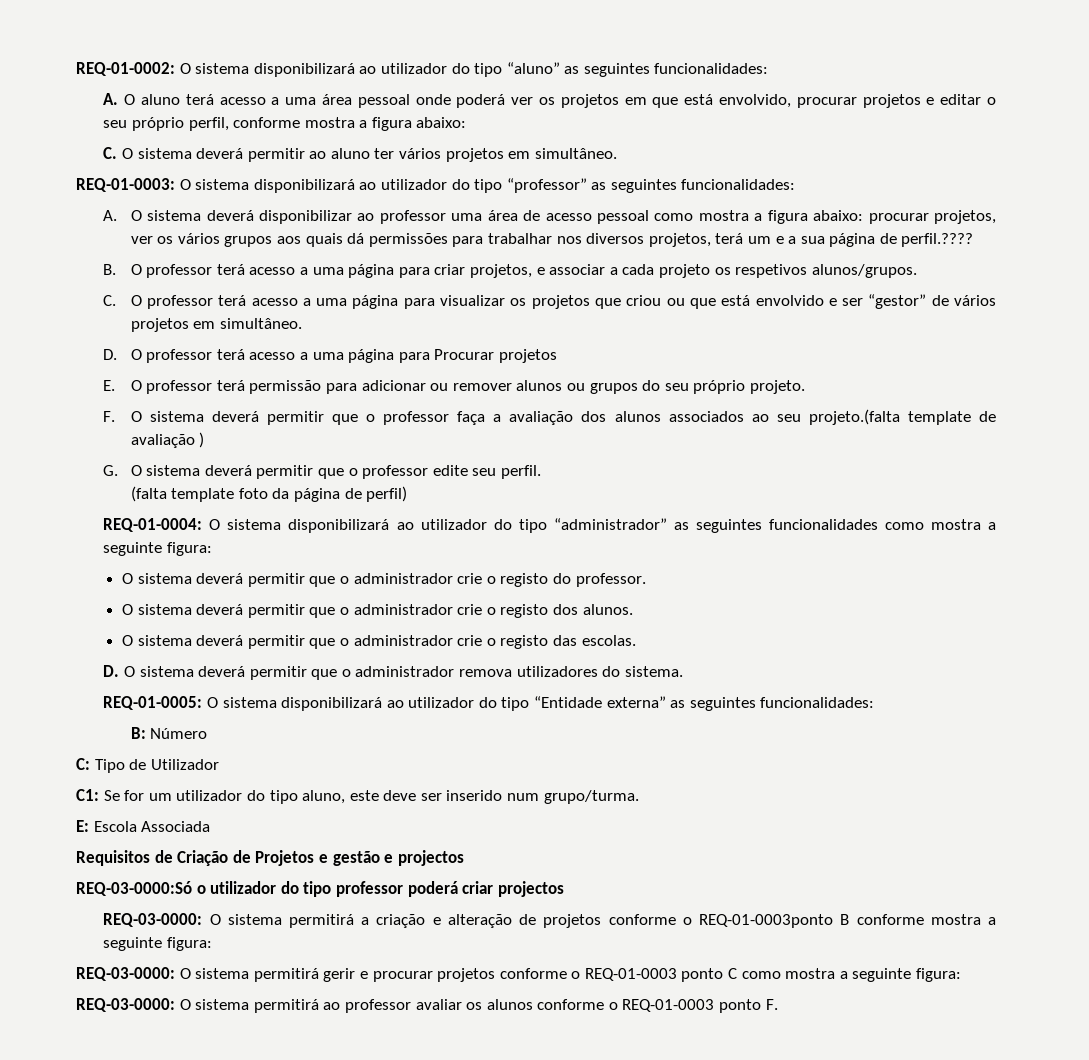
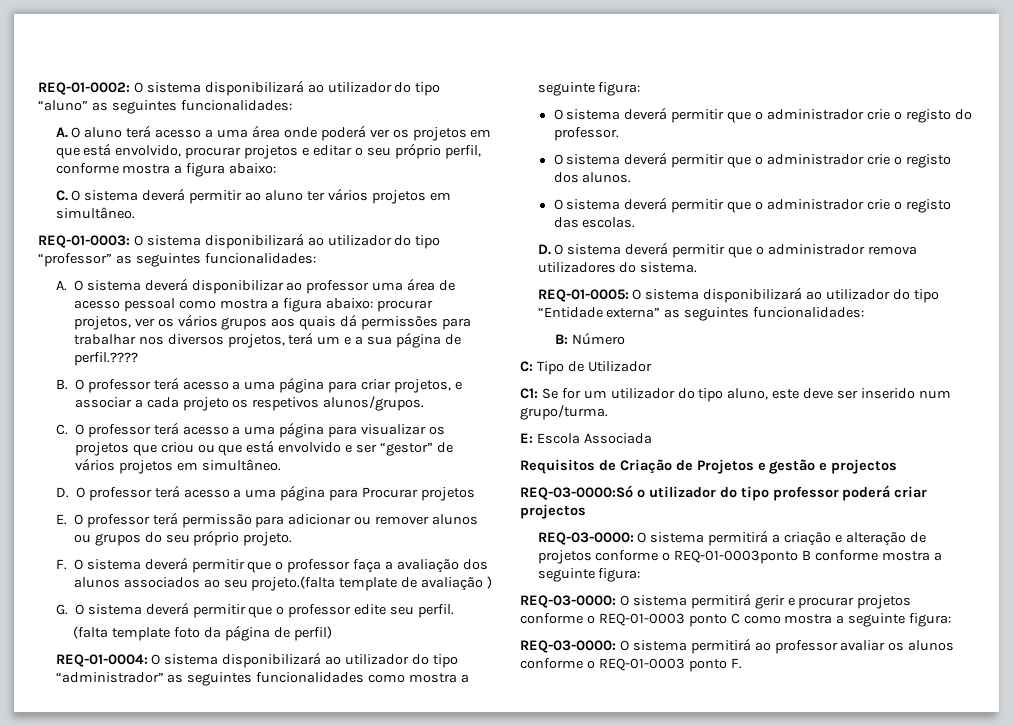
[357,94,410,108] pessoal -> (280, 131) none

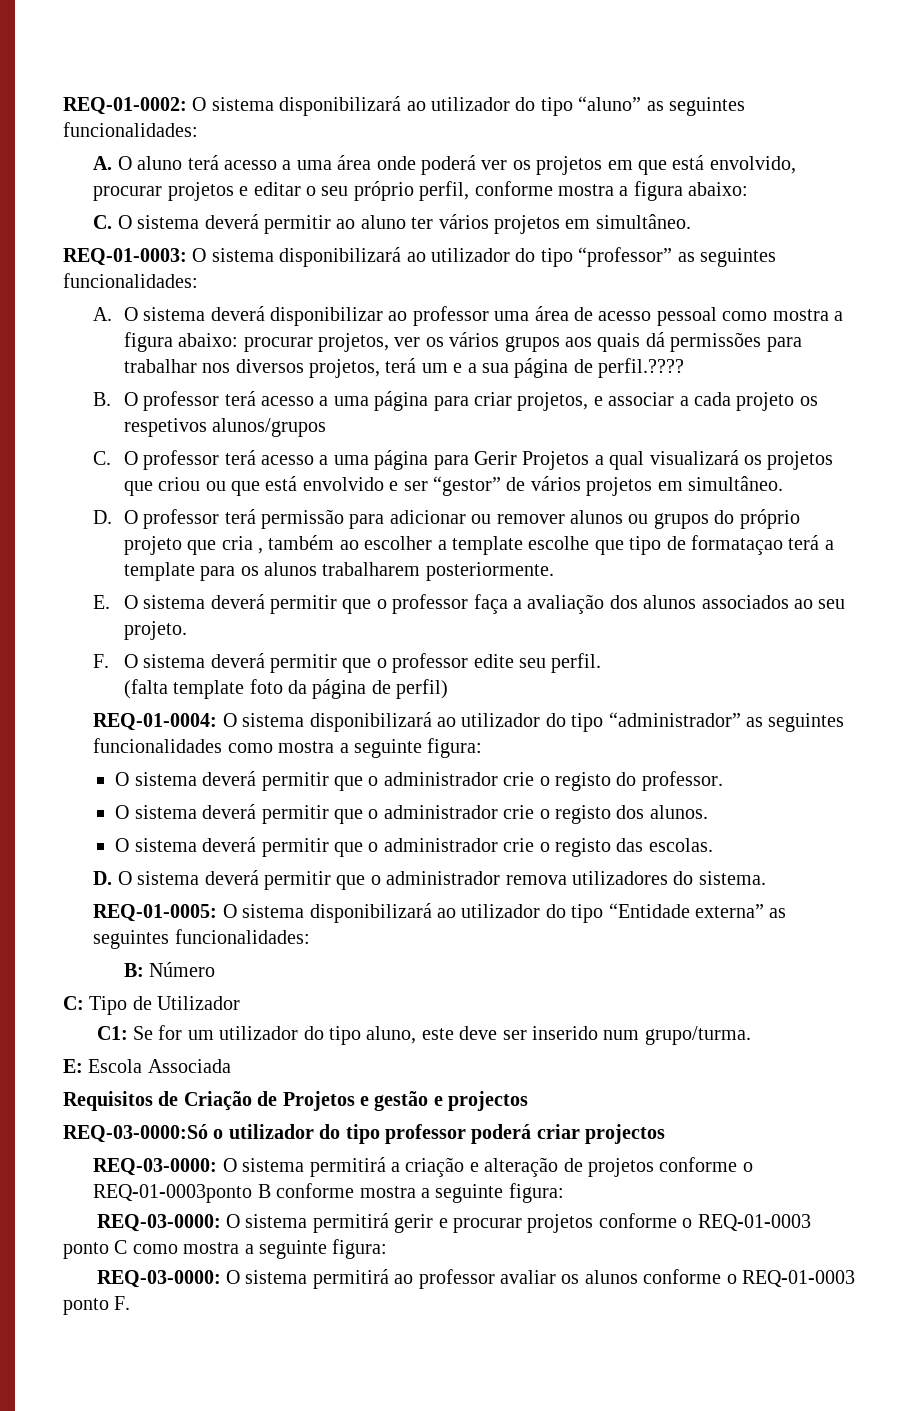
[323,396,425,411] alunos/grupos. -> [212,418,327,437] alunos/grupos
[361,424,427,435] visualizar -> [473,450,739,470] Gerir Projetos a qual visualizará
[183,485,476,501] [55,512,178,528] acesso a uma página para Procurar projetos // E. O professor terá -> (256, 516) none
[165,530,293,546] [55,559,67,570] seu próprio projeto. // F. -> [739,509,800,529] [123,535,834,555] [123,562,554,581] [93,595,111,609] próprio projeto que cria , também ao escolher a template escolhe que tipo de formataçao terá a template para os alunos trabalharem posteriormente. // E.
[251,576,493,591] [55,604,68,615] projeto.(falta template de avaliação ) // G. -> [123,621,187,640] [93,654,110,668] projeto. // F.

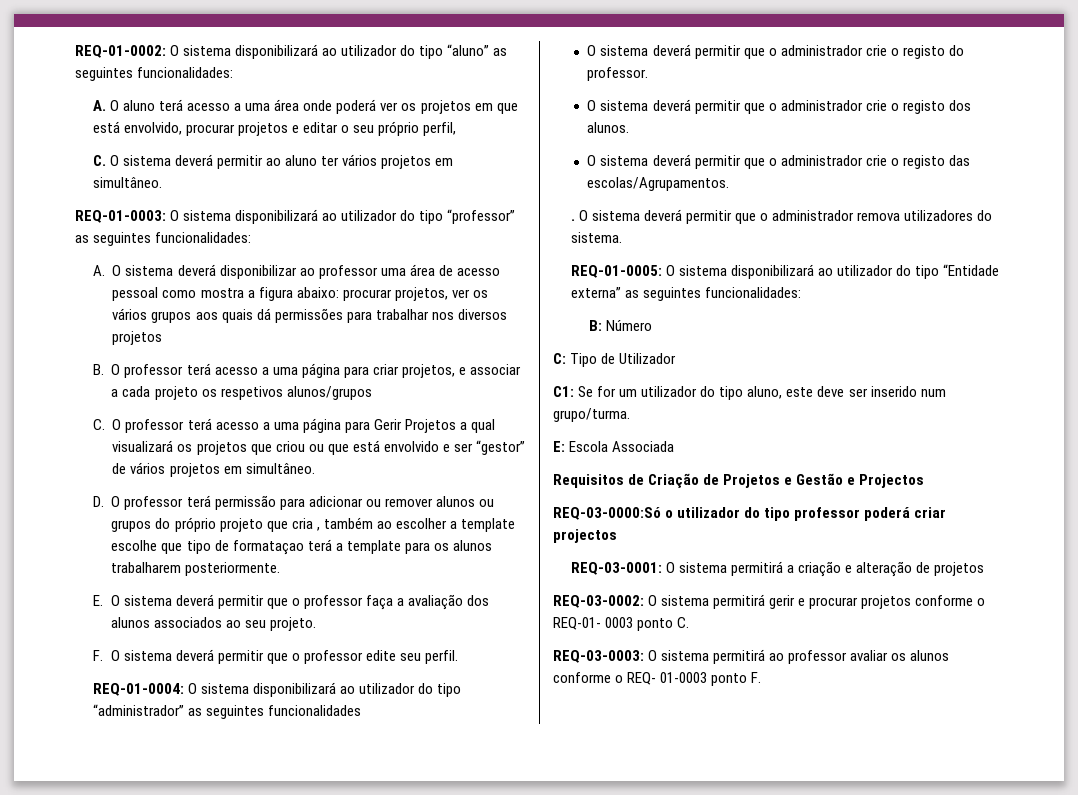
[474,181,749,201] conforme mostra a figura abaixo: -> (457, 129) none
[308,358,685,378] projetos, terá um e a sua página de perfil.???? -> [112,331,163,345] projetos
[123,679,449,699] // (falta template foto da página de perfil) -> (459, 657) none
[227,738,483,758] como mostra a seguinte figura: -> (362, 710) none
[648,838,713,852] [93,871,113,885] escolas. // D. -> [587,177,730,191] [570,219,575,221] escolas/Agrupamentos. // .
[374,1091,529,1111] gestão e projectos -> [796,473,925,488] Gestão e Projectos
[93,1158,218,1176] REQ-03-0000: -> [570,562,662,575] REQ-03-0001:
[659,1157,753,1172] [93,1183,564,1203] [96,1214,221,1232] conforme o REQ-01-0003ponto B conforme mostra a seguinte figura: // REQ-03-0000: -> [553,595,644,608] // REQ-03-0002:
[697,1214,811,1231] [63,1239,388,1259] [96,1270,221,1288] REQ-01-0003 ponto C como mostra a seguinte figura: // REQ-03-0000: -> [553,617,690,631] [553,650,644,663] REQ-01- 0003 ponto C. // REQ-03-0003:
[742,1270,856,1287] REQ-01-0003 -> [627,672,708,685] REQ- 01-0003

